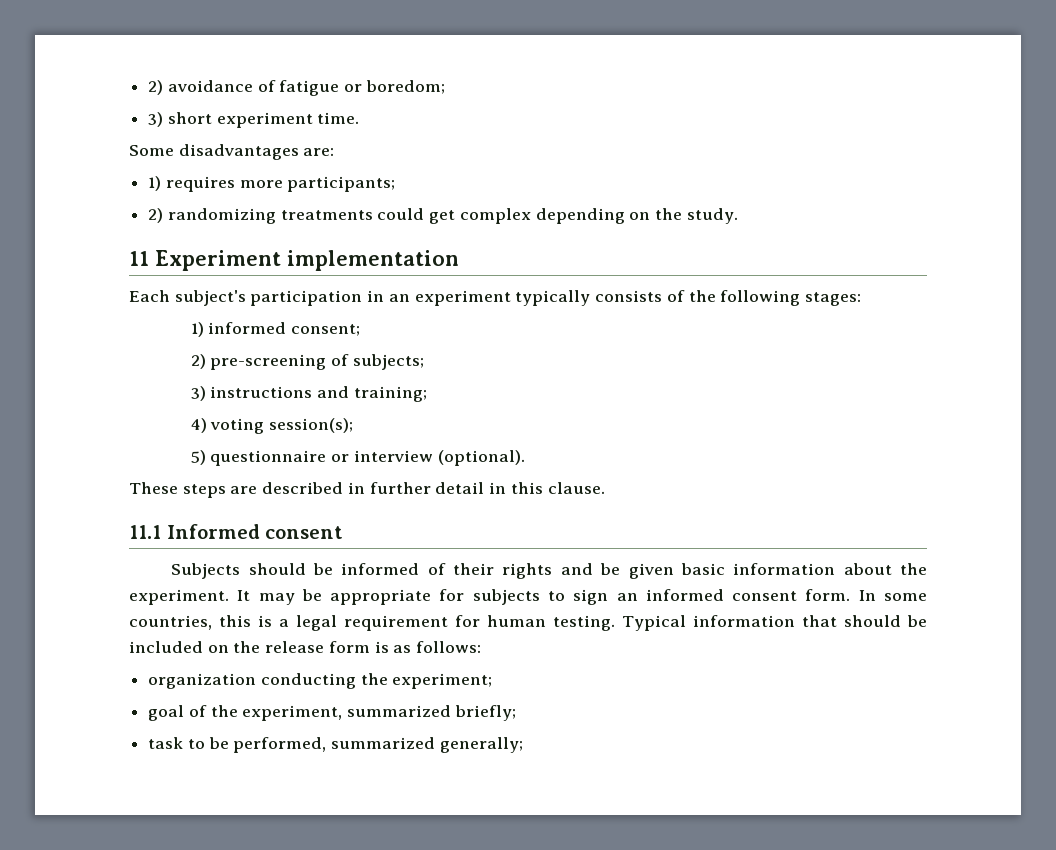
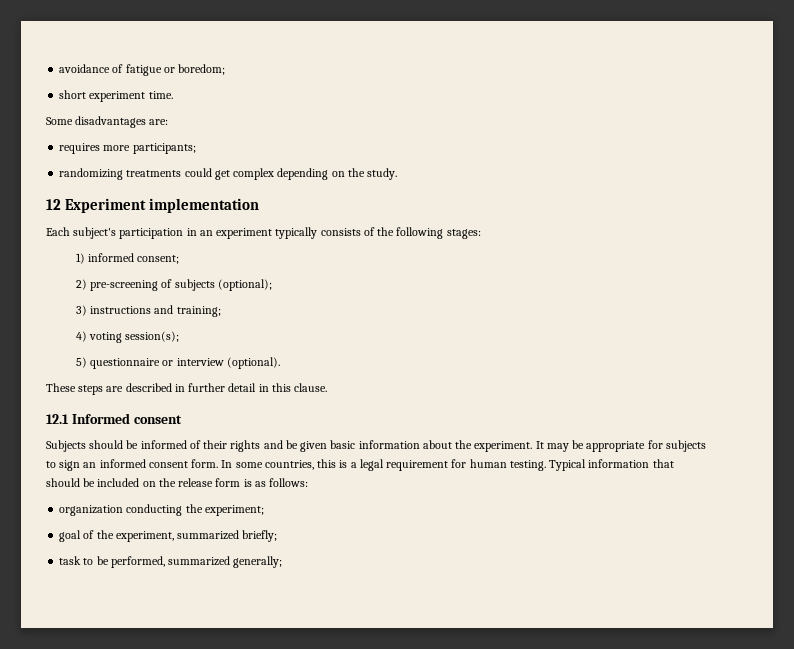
[148,80,164,95] 2) -> (59, 68) none
[148,112,164,127] 3) -> (226, 69) none
[148,176,162,191] 1) -> (169, 122) none
[148,208,164,223] 2) -> (196, 148) none
[129,251,149,266] 11 -> [46,199,61,210] 12
[352,354,424,370] subjects; -> [174,279,272,291] subjects (optional);
[129,525,161,539] 11.1 -> [46,414,69,424] 12.1

